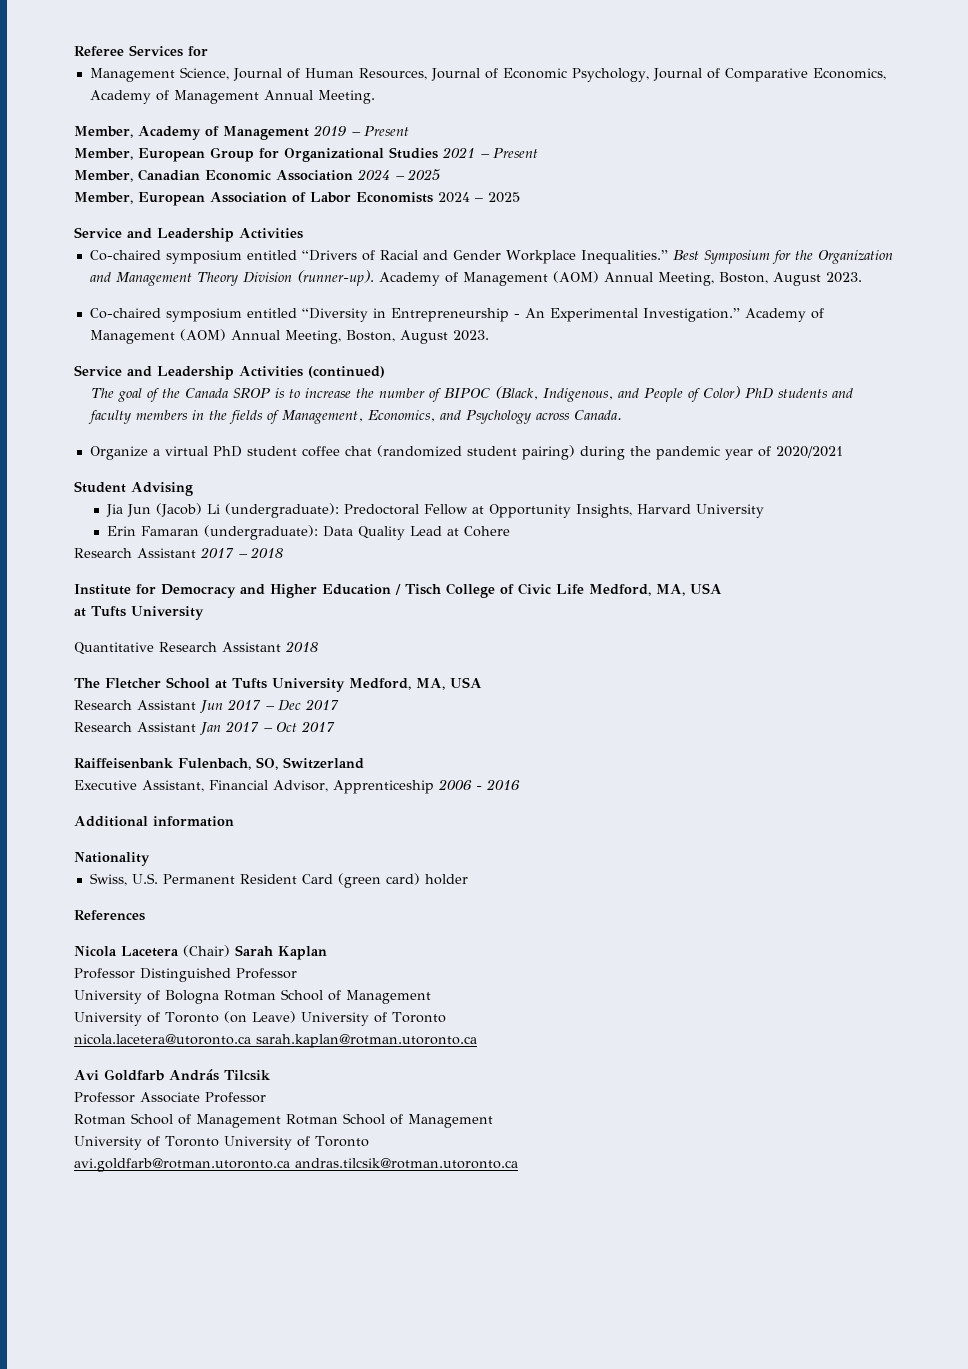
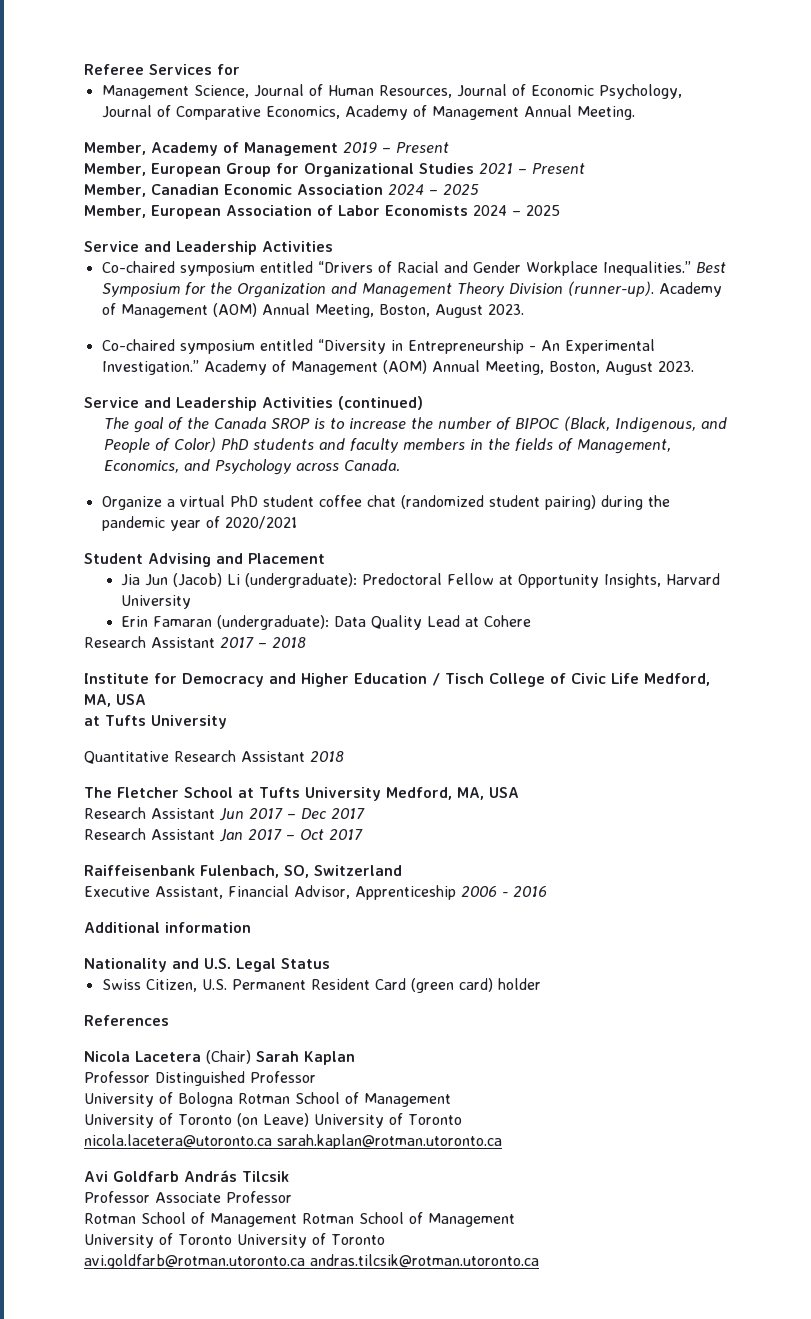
(193, 489) none -> [216,553,325,564] and Placement
[89,873,127,886] // Swiss, -> [172,958,330,972] [101,979,197,992] and U.S. Legal Status // Swiss Citizen,

